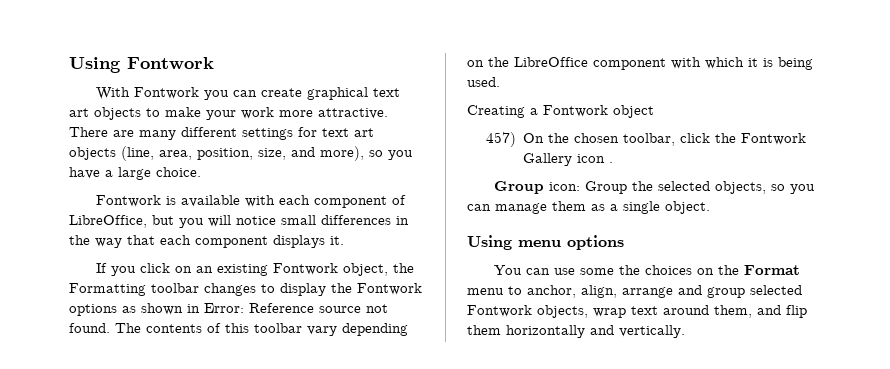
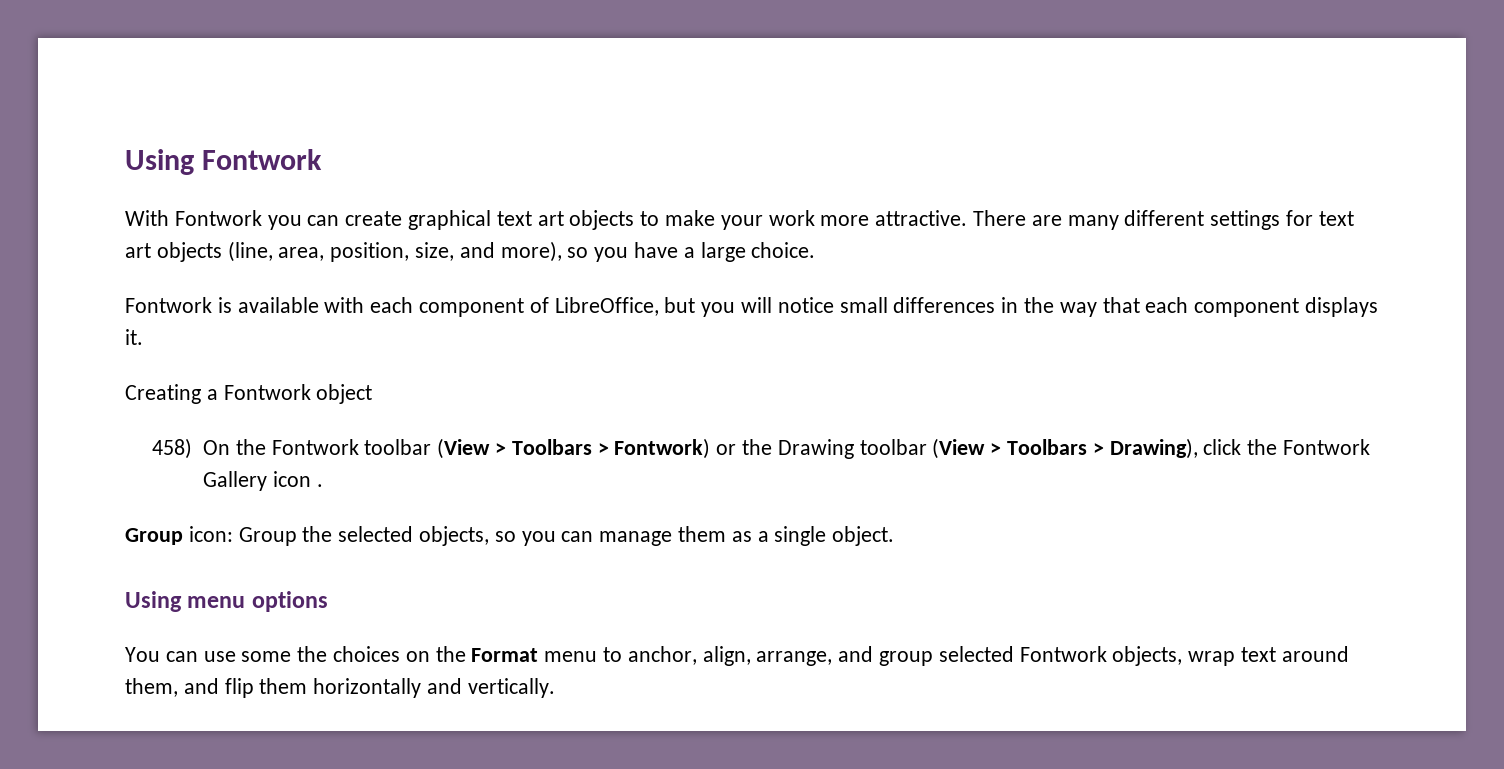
[95,263,414,276] [69,283,422,296] [69,303,388,316] [69,323,408,336] [467,57,813,70] [467,77,500,87] // If you click on an existing Fontwork object, the Formatting toolbar changes to display the Fontwork options as shown in Error: Reference source not found. The contents of this toolbar vary depending on the LibreOffice component with which it is being used. -> (143, 337) none
[485,132,516,147] 457) -> [152,438,193,459] 458)
[574,133,676,146] chosen toolbar, -> [271,438,1198,459] Fontwork toolbar (View > Toolbars > Fontwork) or the Drawing toolbar (View > Toolbars > Drawing),
[622,287,673,298] arrange -> [756,651,833,666] arrange,

